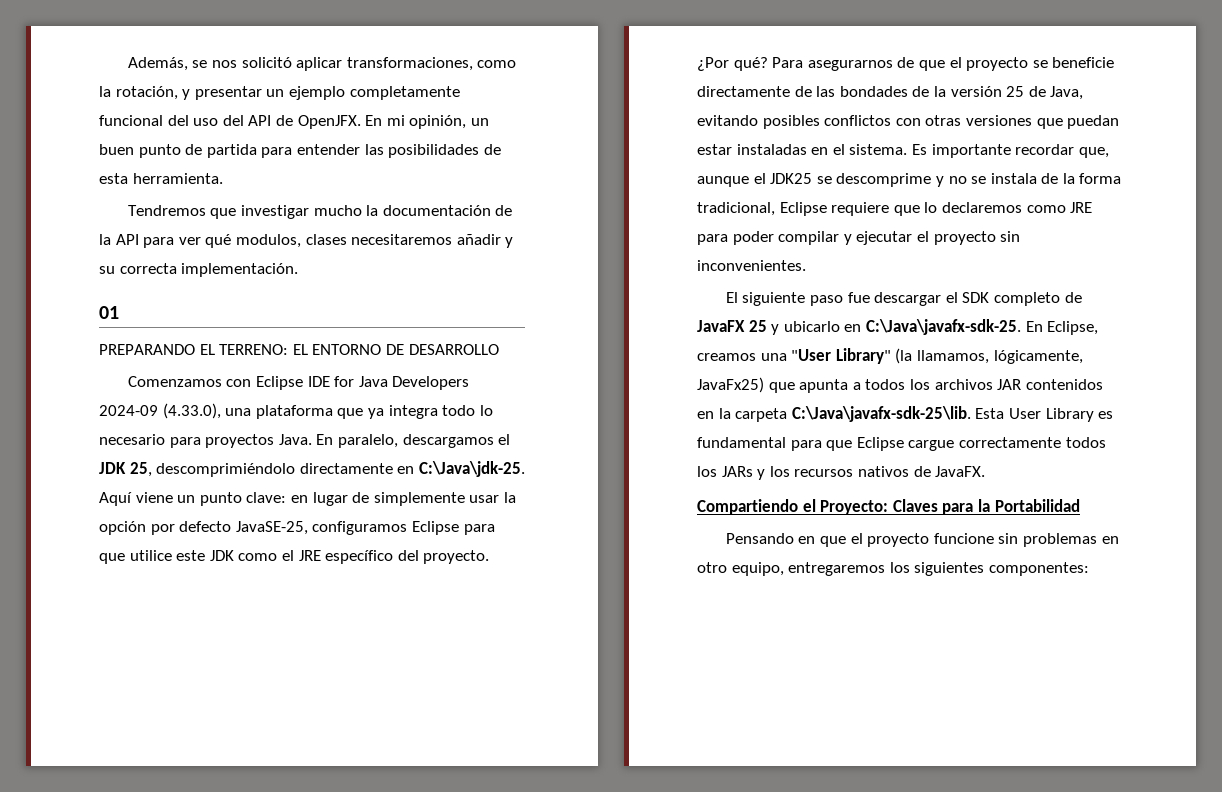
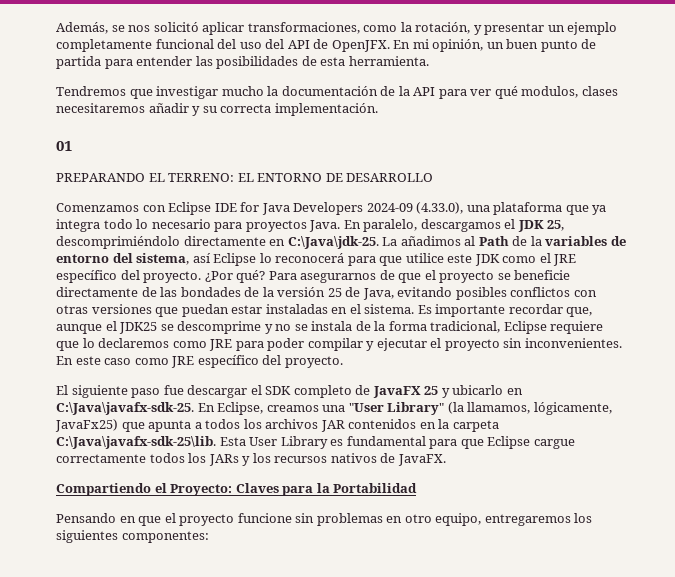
[99,492,516,506] [99,521,459,535] Aquí viene un punto clave: en lugar de simplemente usar la opción por defecto JavaSE-25, configuramos Eclipse -> [382,236,626,246] [56,253,345,266] La añadimos al Path de la variables de entorno del sistema, así Eclipse lo reconocerá
(806, 265) none -> [56,355,343,368] En este caso como JRE específico del proyecto.

